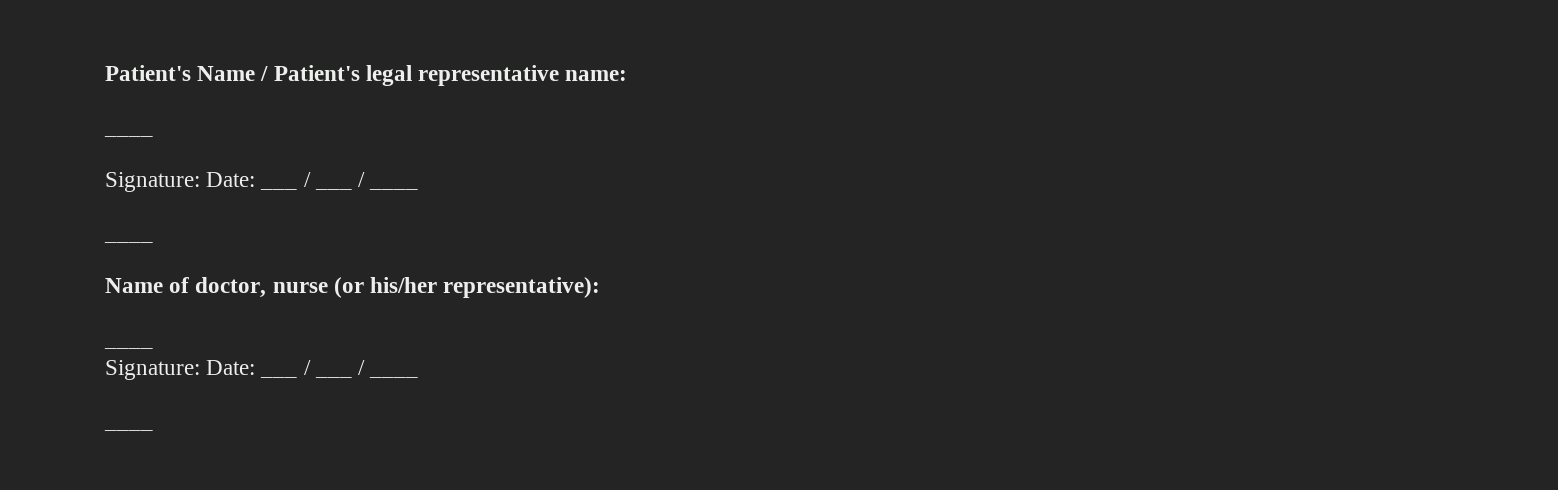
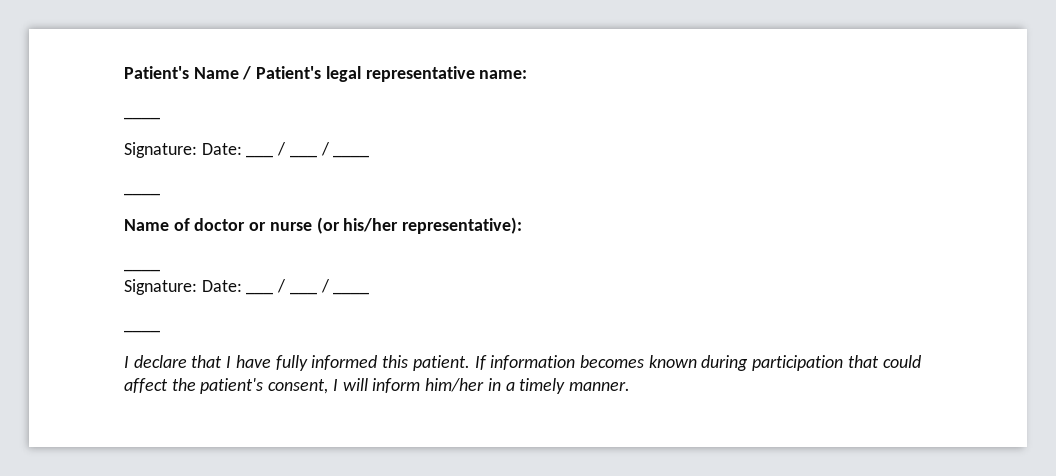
[195,277,267,298] doctor, -> [194,218,267,231] doctor or
(153, 429) none -> [124,355,921,371] [124,378,630,394] // I declare that I have fully informed this patient. If information becomes known during participation that could affect the patient's consent, I will inform him/her in a timely manner.

